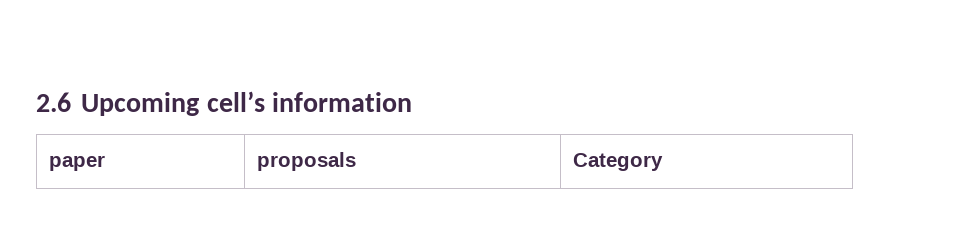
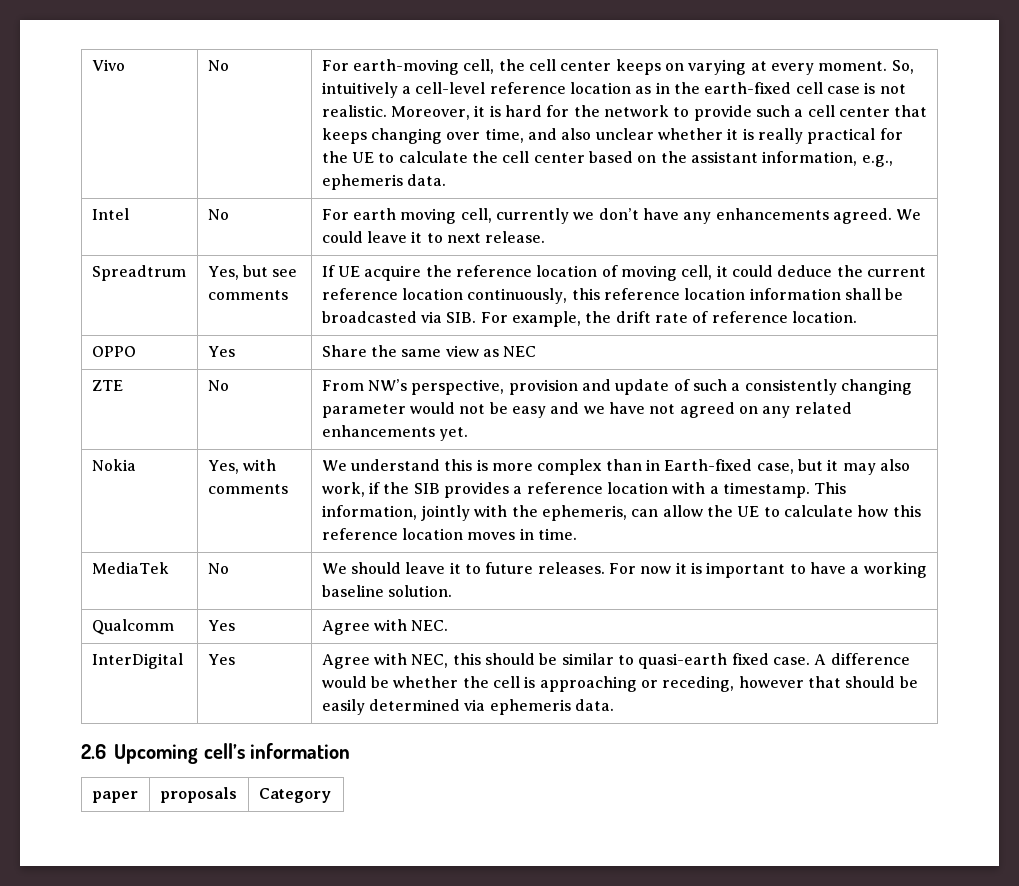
(36, 102) none -> [91,59,125,71] [207,60,229,71] [321,59,914,75] [321,82,906,98] [321,105,928,121] [321,128,903,144] [321,151,893,167] [321,174,447,190] [91,208,129,220] [207,209,229,220] [321,208,922,224] [321,231,546,243] [91,265,186,281] [207,265,298,280] [207,290,288,300] [321,265,926,281] [321,288,904,304] [321,311,857,327] [91,346,136,357] [207,346,235,357] [321,345,537,357] [91,380,123,391] [207,380,229,391] [321,379,912,395] [321,402,852,418] [321,425,469,441] [91,459,136,471] [207,459,277,474] [207,484,288,494] [321,459,910,475] [321,482,847,498] [321,505,921,521] [321,528,578,540] [91,562,169,574] [207,563,229,574] [321,562,927,578] [321,585,453,597] [91,619,174,635] [207,620,235,631] [321,619,449,635] [91,653,183,669] [207,654,235,665] [321,653,910,669] [321,676,918,692] [321,699,615,715] Vivo | No | For earth-moving cell, the cell center keeps on varying at every moment. So, intuitively a cell-level reference location as in the earth-fixed cell case is not realistic. Moreover, it is hard for the network to provide such a cell center that keeps changing over time, and also unclear whether it is really practical for the UE to calculate the cell center based on the assistant information, e.g., ephemeris data. // Intel | No | For earth moving cell, currently we don’t have any enhancements agreed. We could leave it to next release. // Spreadtrum | Yes, but see comments | If UE acquire the reference location of moving cell, it could deduce the current reference location continuously, this reference location information shall be broadcasted via SIB. For example, the drift rate of reference location. // OPPO | Yes | Share the same view as NEC // ZTE | No | From NW’s perspective, provision and update of such a consistently changing parameter would not be easy and we have not agreed on any related enhancements yet. // Nokia | Yes, with comments | We understand this is more complex than in Earth-fixed case, but it may also work, if the SIB provides a reference location with a timestamp. This information, jointly with the ephemeris, can allow the UE to calculate how this reference location moves in time. // MediaTek | No | We should leave it to future releases. For now it is important to have a working baseline solution. // Qualcomm | Yes | Agree with NEC. // InterDigital | Yes | Agree with NEC, this should be similar to quasi-earth fixed case. A difference would be whether the cell is approaching or receding, however that should be easily determined via ephemeris data. //

